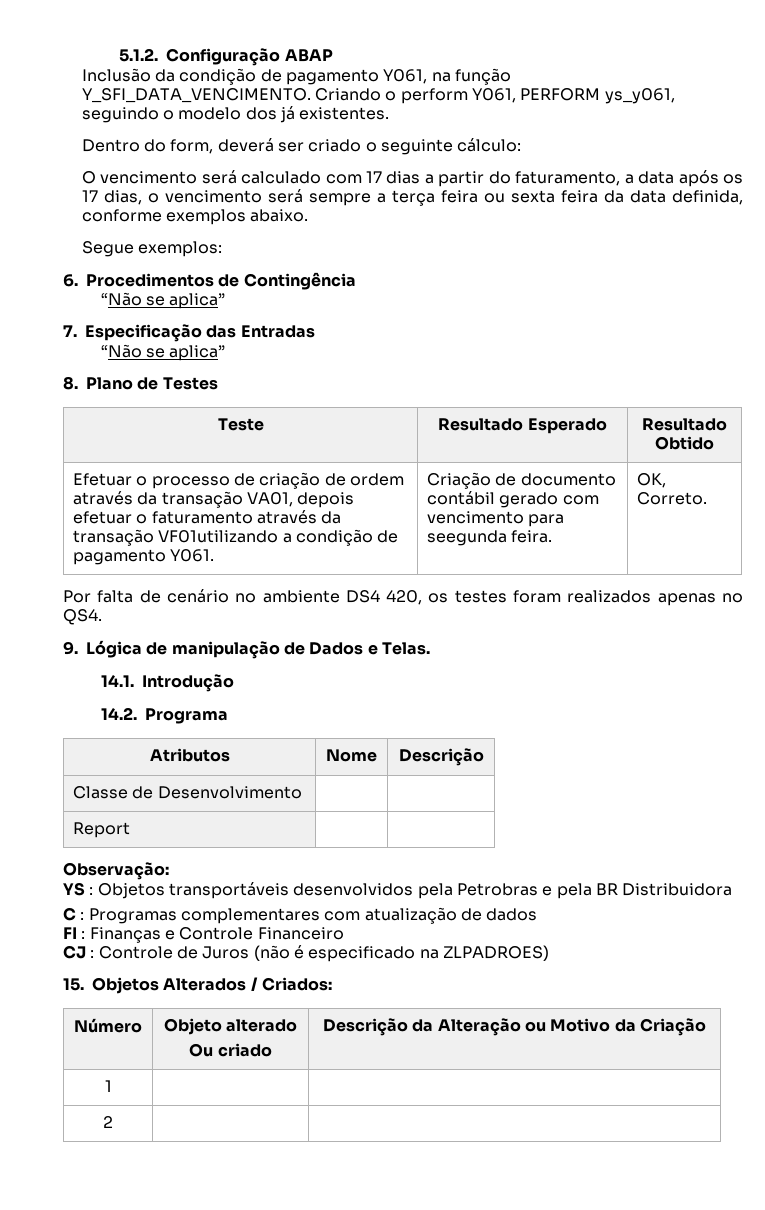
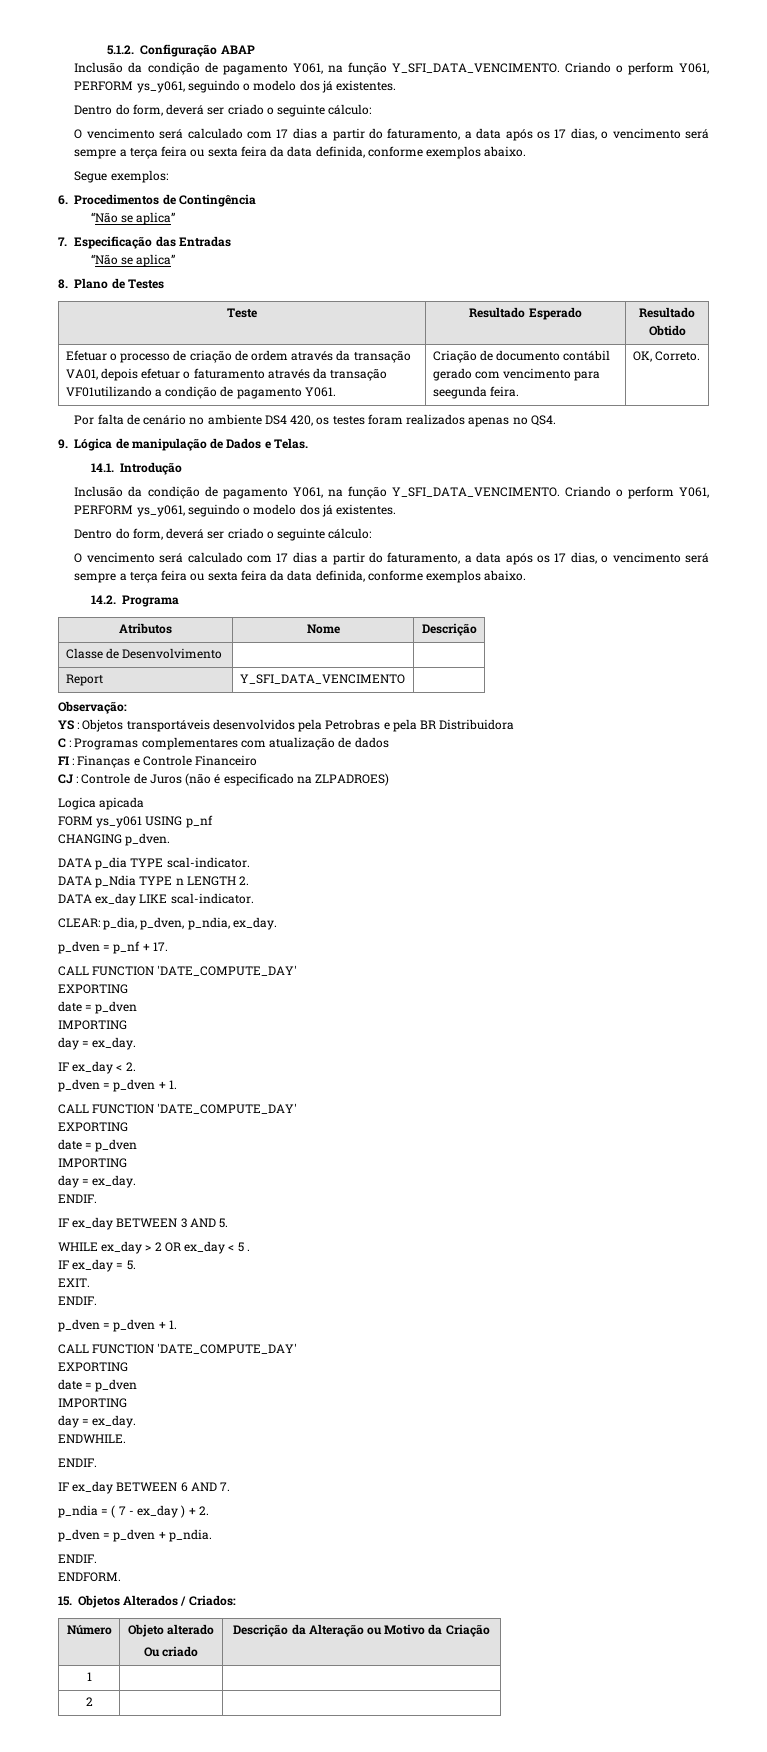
(234, 683) none -> [74,486,710,499] [74,504,397,517] [74,528,372,541] [74,552,709,565] [74,570,527,583] // Inclusão da condição de pagamento Y061, na função Y_SFI_DATA_VENCIMENTO. Criando o perform Y061, PERFORM ys_y061, seguindo o modelo dos já existentes. // Dentro do form, deverá ser criado o seguinte cálculo: // O vencimento será calculado com 17 dias a partir do faturamento, a data após os 17 dias, o vencimento será sempre a terça feira ou sexta feira da data definida, conforme exemplos abaixo.
(131, 830) none -> [239,674,405,684] Y_SFI_DATA_VENCIMENTO
(549, 953) none -> [58,797,145,810] [58,815,213,828] [58,833,171,846] [58,857,250,870] [58,875,250,888] [58,893,254,906] [58,917,277,930] [58,941,168,954] [58,965,298,976] [58,984,128,994] [58,1001,138,1014] [58,1020,127,1030] [58,1037,137,1050] [58,1061,136,1074] [58,1079,177,1092] [58,1103,298,1114] [58,1122,128,1132] [58,1139,138,1152] [58,1158,127,1168] [58,1175,137,1188] [58,1194,97,1203] [58,1217,229,1230] [58,1241,250,1254] [58,1259,136,1272] [58,1278,90,1287] [58,1296,97,1305] [58,1319,177,1332] [58,1343,298,1354] [58,1362,128,1372] [58,1379,138,1392] [58,1398,127,1408] [58,1415,137,1428] [58,1434,126,1443] [58,1458,97,1467] [58,1481,231,1494] [58,1505,209,1518] [58,1529,212,1542] [58,1554,97,1563] [58,1572,121,1582] // Logica apicada // FORM ys_y061 USING p_nf // CHANGING p_dven. // DATA p_dia TYPE scal-indicator. // DATA p_Ndia TYPE n LENGTH 2. // DATA ex_day LIKE scal-indicator. // CLEAR: p_dia, p_dven, p_ndia, ex_day. // p_dven = p_nf + 17. // CALL FUNCTION 'DATE_COMPUTE_DAY' // EXPORTING // date = p_dven // IMPORTING // day = ex_day. // IF ex_day < 2. // p_dven = p_dven + 1. // CALL FUNCTION 'DATE_COMPUTE_DAY' // EXPORTING // date = p_dven // IMPORTING // day = ex_day. // ENDIF. // IF ex_day BETWEEN 3 AND 5. // WHILE ex_day > 2 OR ex_day < 5 . // IF ex_day = 5. // EXIT. // ENDIF. // p_dven = p_dven + 1. // CALL FUNCTION 'DATE_COMPUTE_DAY' // EXPORTING // date = p_dven // IMPORTING // day = ex_day. // ENDWHILE. // ENDIF. // IF ex_day BETWEEN 6 AND 7. // p_ndia = ( 7 - ex_day ) + 2. // p_dven = p_dven + p_ndia. // ENDIF. // ENDFORM.

